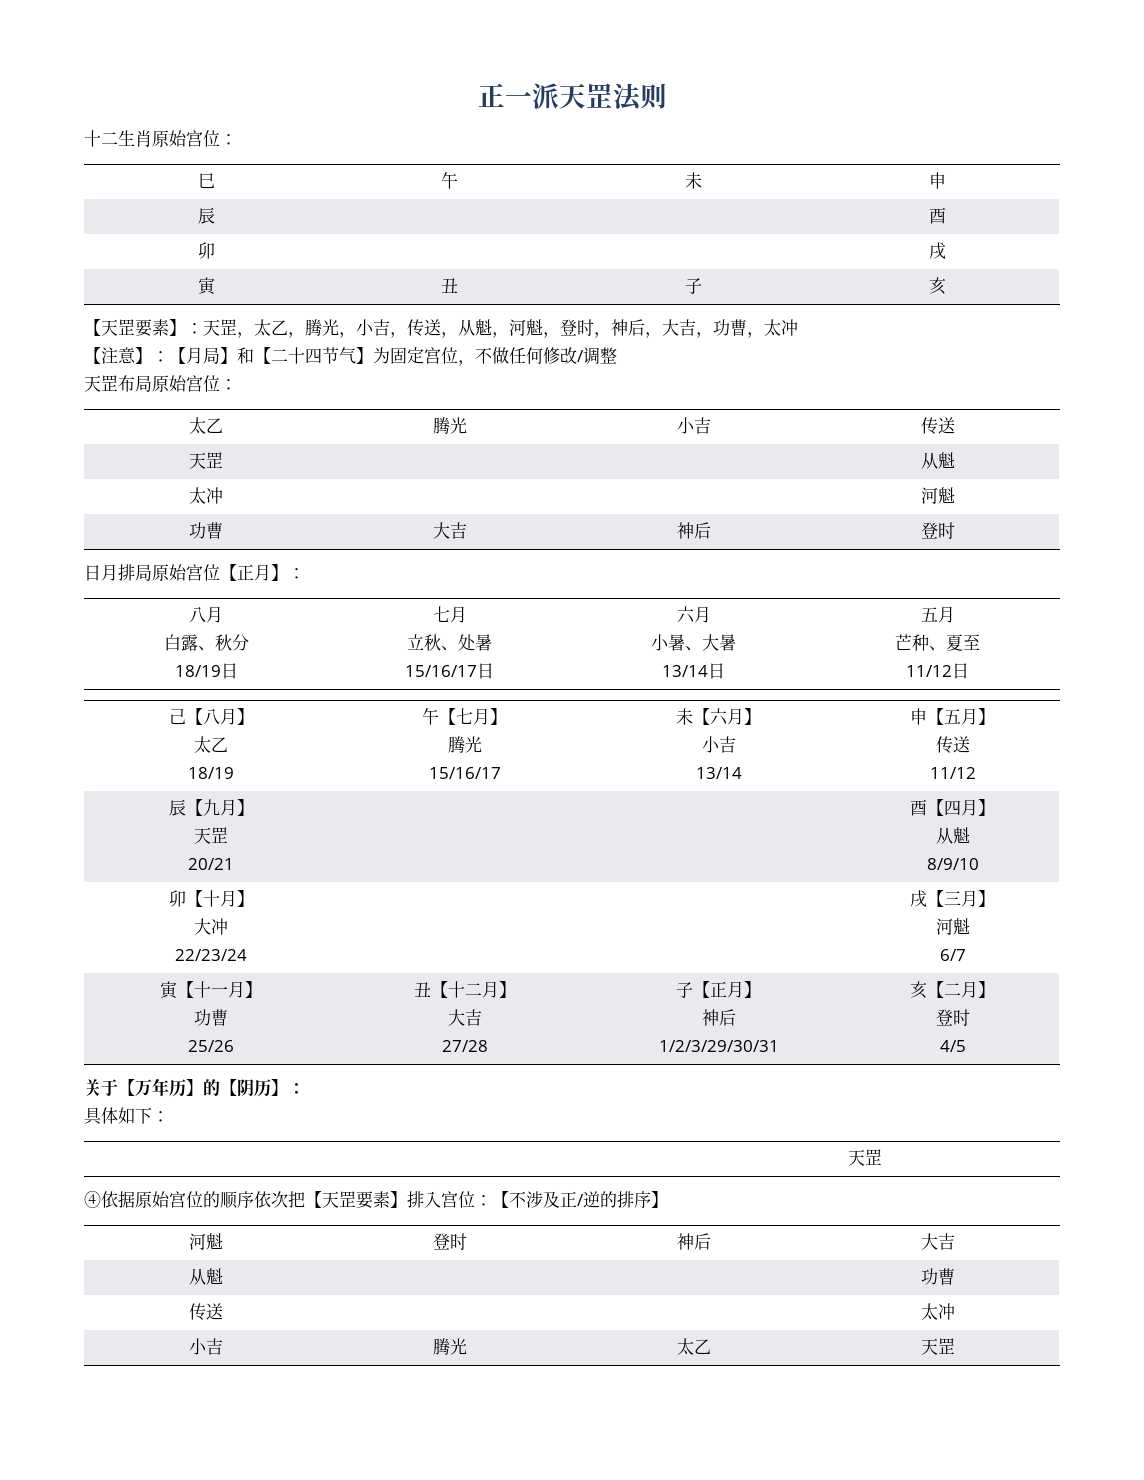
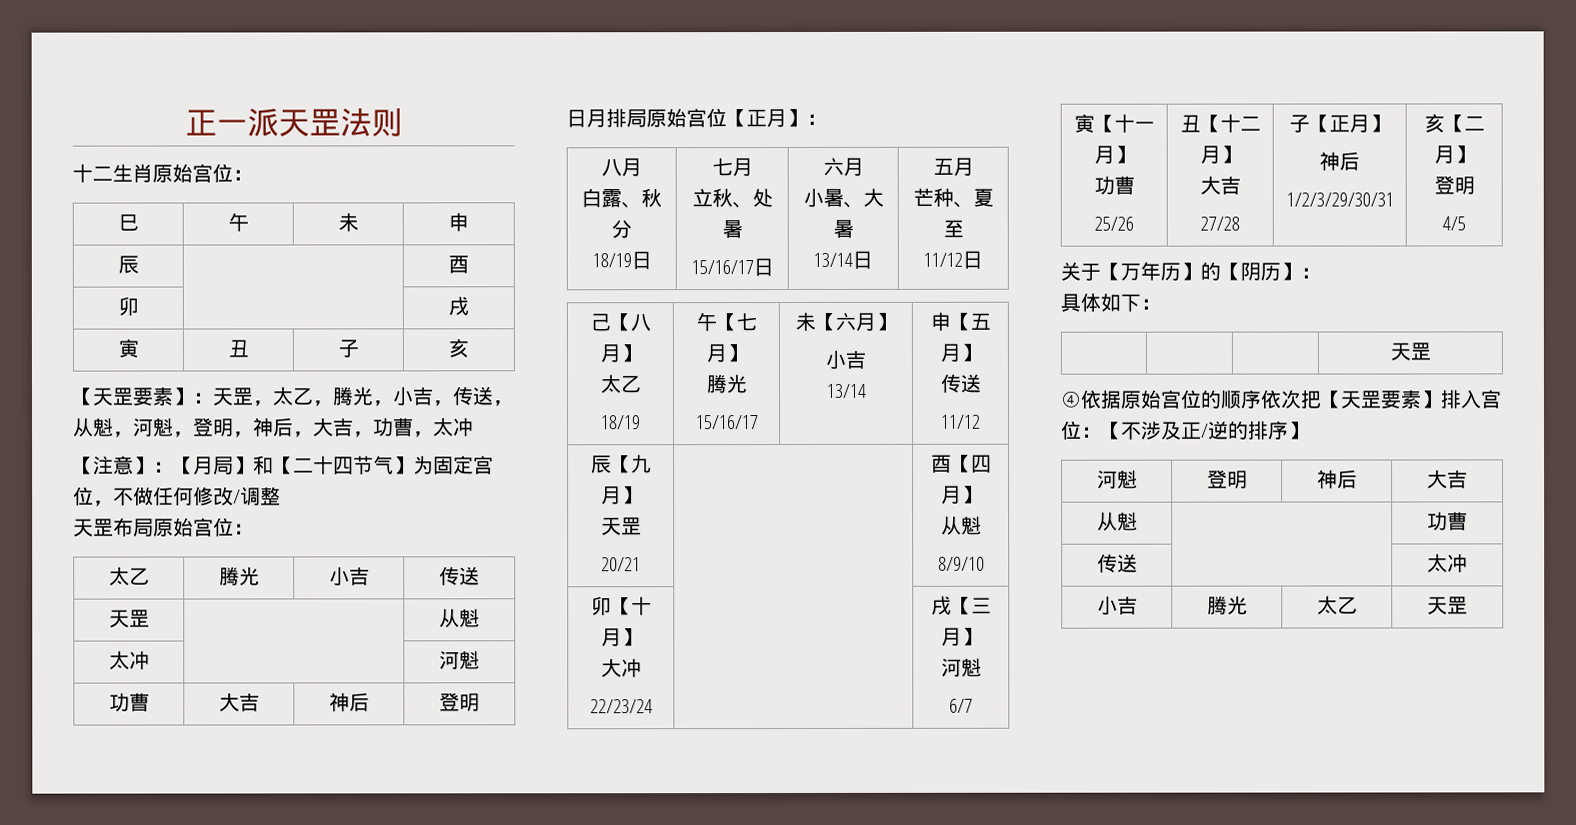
[577,319,594,336] 时 -> [213,418,234,437] 明
[937,522,955,539] 时 -> [459,693,480,712] 明
[952,1009,970,1026] 时 -> [1453,176,1475,195] 明
[449,1233,467,1250] 时 -> [1226,470,1248,489] 明

